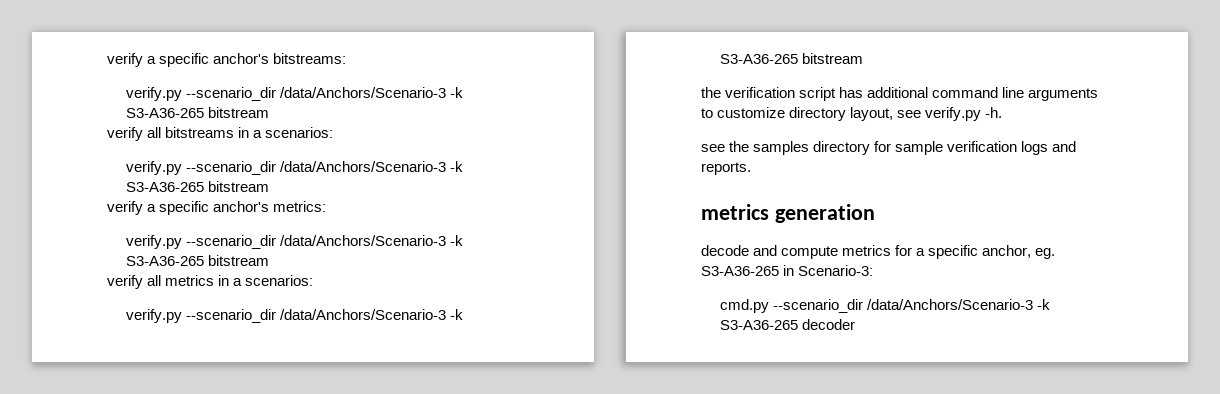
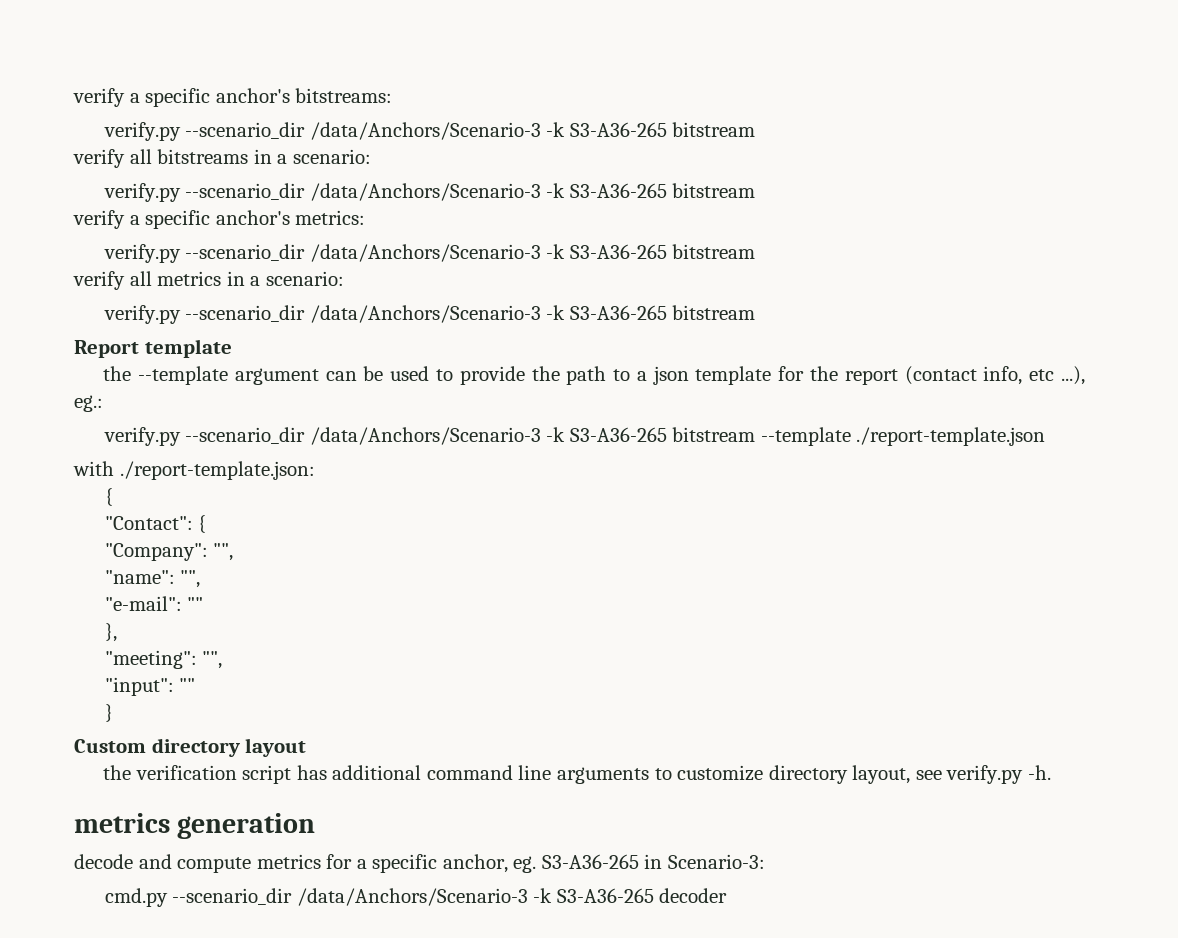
[265,127,334,138] scenarios: -> [292,149,371,164] scenario:
[245,275,314,286] [126,309,464,323] [720,53,864,64] scenarios: // verify.py --scenario_dir /data/Anchors/Scenario-3 -k S3-A36-265 bitstream -> [265,271,344,286] [103,305,756,324] [74,339,232,358] [103,366,1085,385] [74,395,103,412] [103,427,1046,446] [73,461,315,480] [104,488,113,506] [104,515,207,533] [104,543,234,561] [104,570,201,588] [104,596,204,611] [104,623,117,642] [104,650,223,669] [104,677,196,696] [104,704,113,722] [74,738,307,757] scenario: // verify.py --scenario_dir /data/Anchors/Scenario-3 -k S3-A36-265 bitstream // Report template // the --template argument can be used to provide the path to a json template for the report (contact info, etc ...), eg.: // verify.py --scenario_dir /data/Anchors/Scenario-3 -k S3-A36-265 bitstream --template ./report-template.json // with ./report-template.json: // { // "Contact": { // "Company": "", // "name": "", // "e-mail": "" // }, // "meeting": "", // "input": "" // } // Custom directory layout
[701,141,1077,155] [701,162,751,175] // see the samples directory for sample verification logs and reports. -> (1051, 772) none

